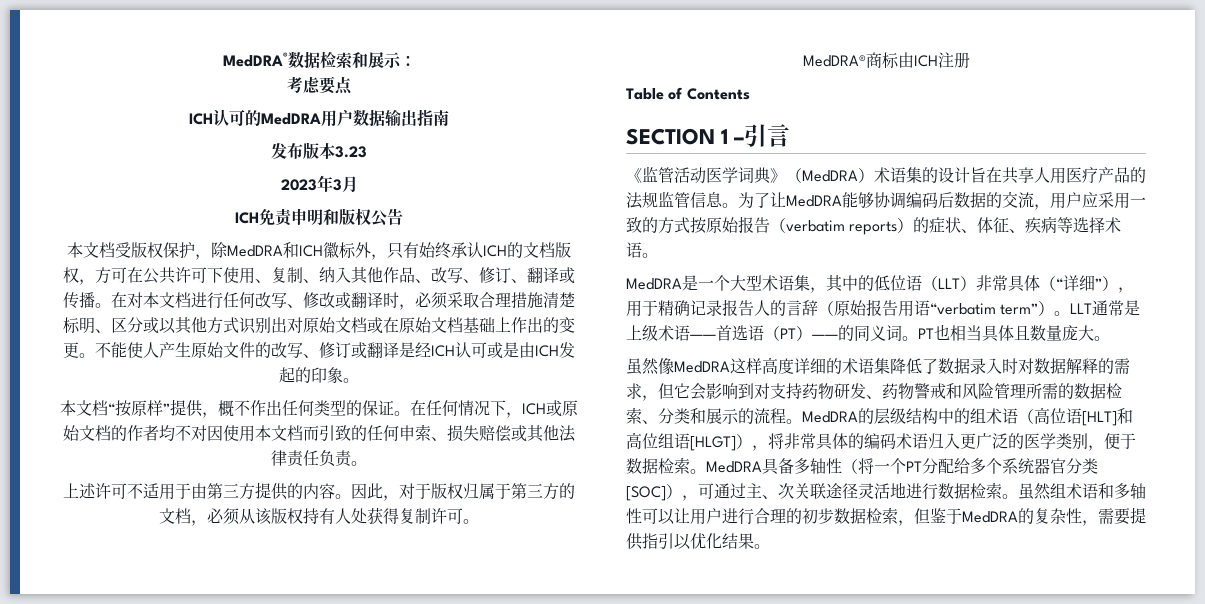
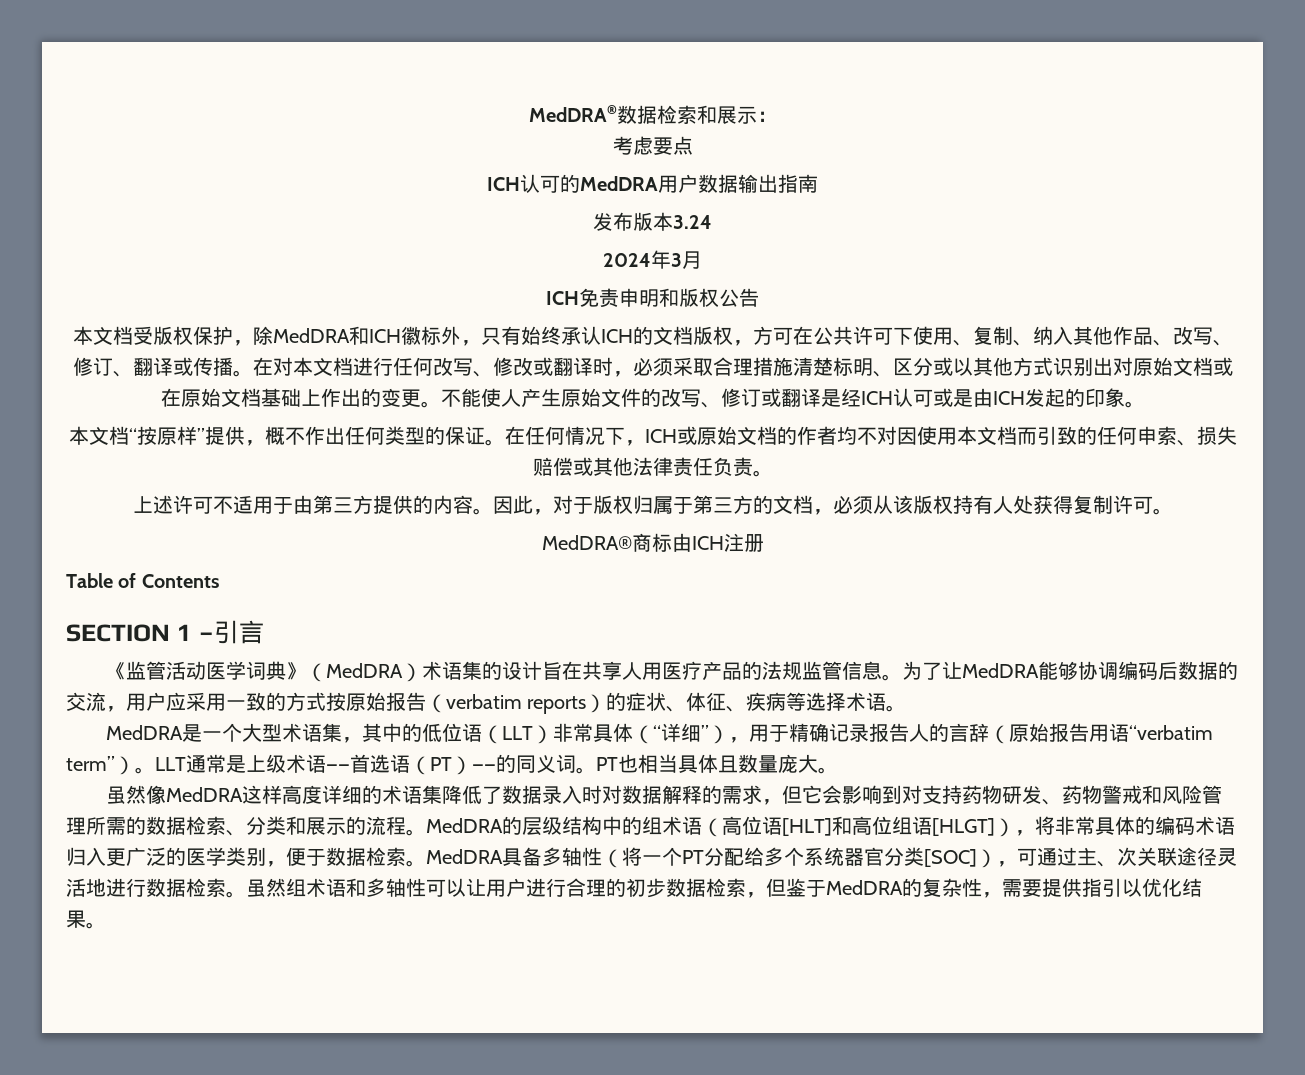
[335,146,367,158] [280,179,317,191] 3.23 // 2023 -> [673,215,712,229] [603,253,651,267] 3.24 // 2024

